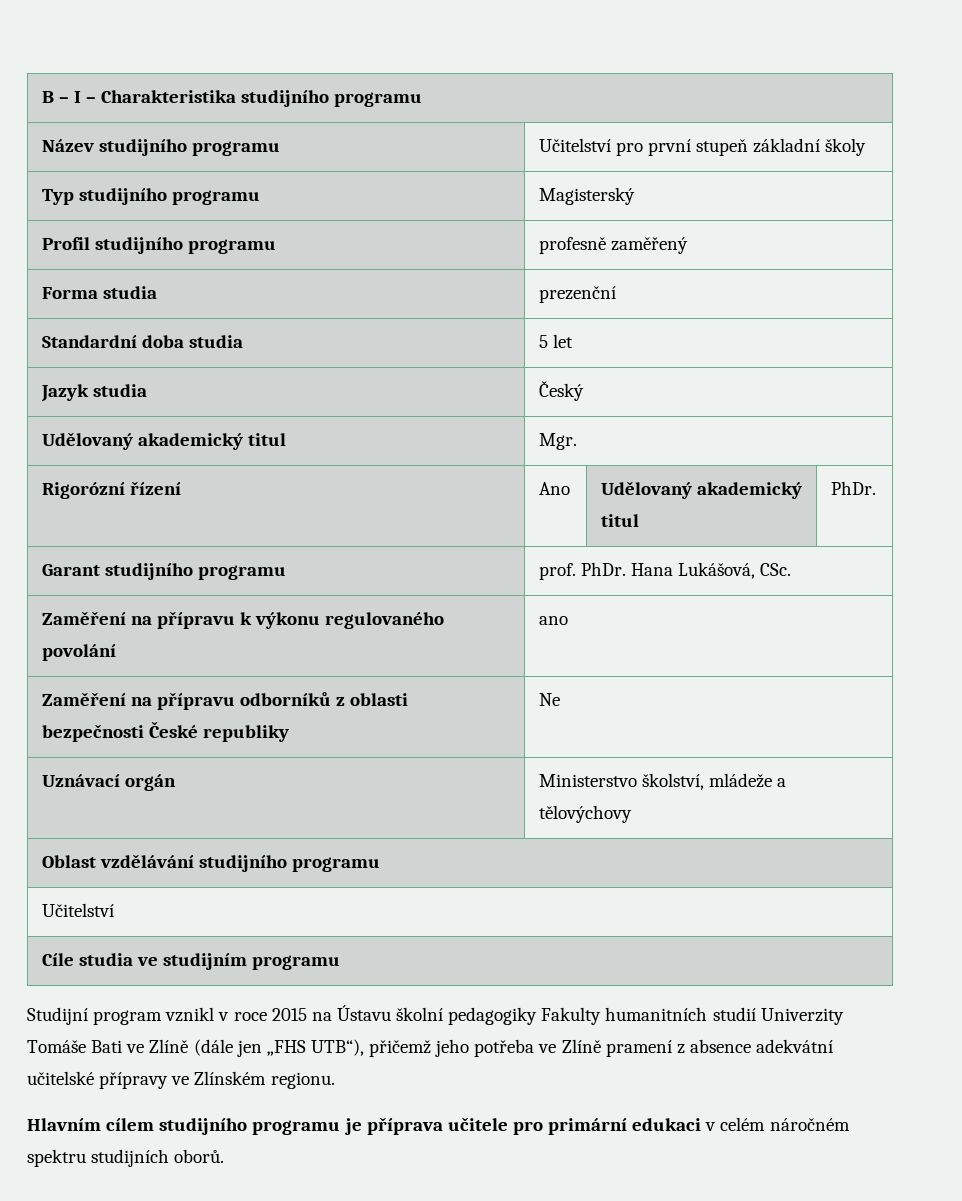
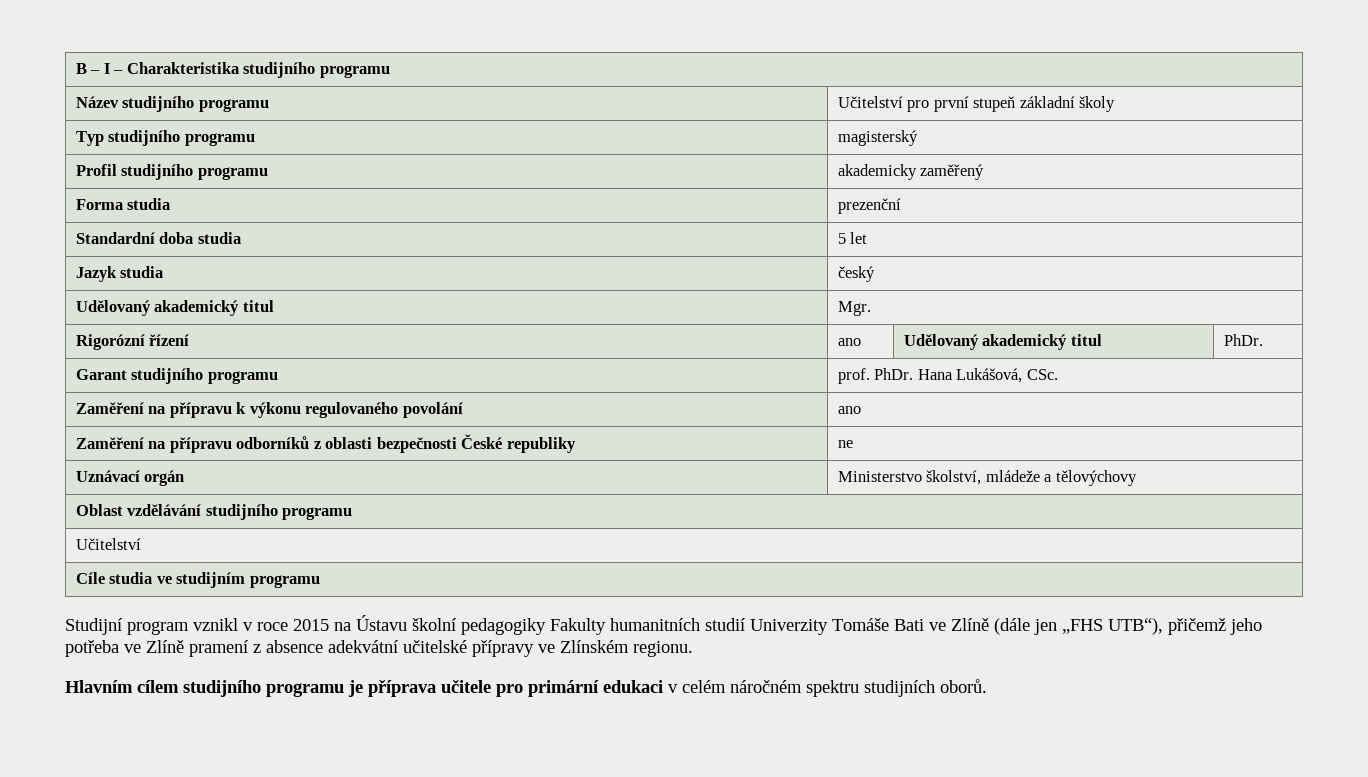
[538,187,635,205] Magisterský -> [837,130,918,146] magisterský
[538,237,606,254] profesně -> [837,164,917,180] akademicky
[538,381,584,401] Český -> [837,266,875,282] český
[538,482,570,495] Ano -> [837,338,861,346] ano
[538,693,560,706] Ne -> [837,440,853,448] ne

